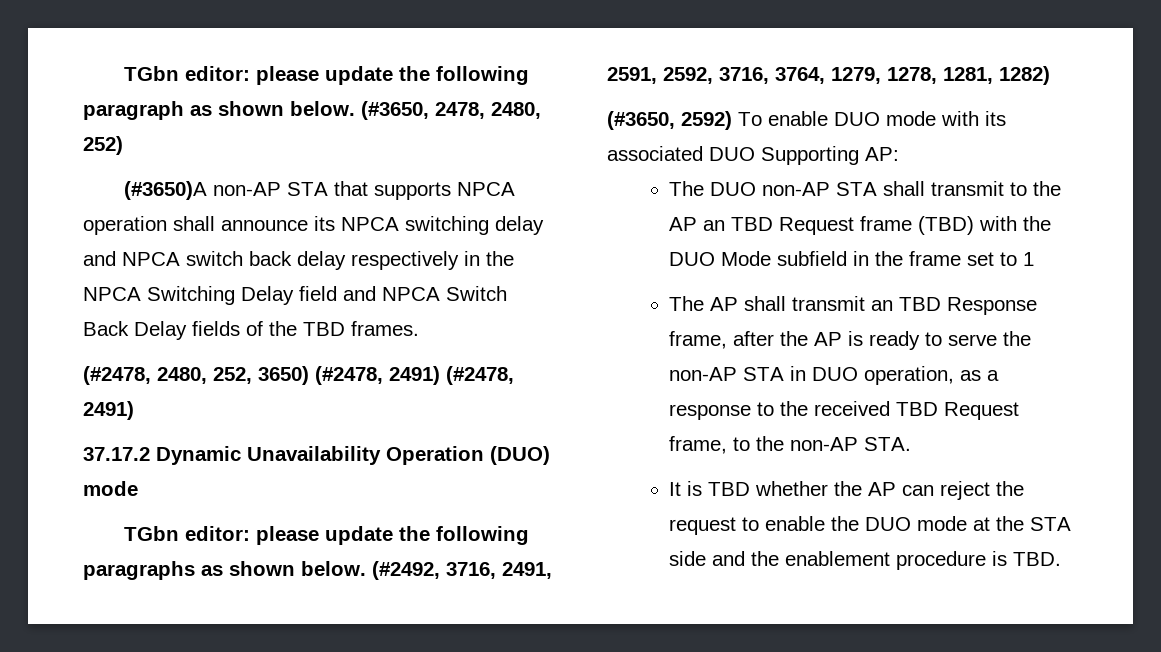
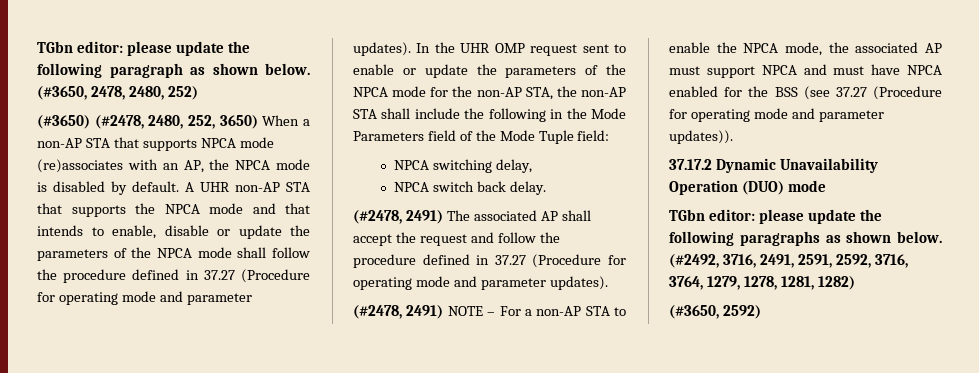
[124,181,208,200] (#3650)A -> [37,115,310,129] (#3650) (#2478, 2480, 252, 3650) When a
[83,216,544,235] [83,251,514,270] [83,286,507,305] [83,321,419,340] [83,366,514,385] [83,401,134,420] operation shall announce its NPCA switching delay and NPCA switch back delay respectively in the NPCA Switching Delay field and NPCA Switch Back Delay fields of the TBD frames. // (#2478, 2480, 252, 3650) (#2478, 2491) (#2478, 2491) -> [239,137,274,148] [37,159,310,173] [37,181,310,195] [37,203,310,217] [37,225,310,239] [37,247,310,261] [37,269,310,283] [37,291,252,305] [353,42,626,56] [353,64,626,78] [353,86,626,100] [353,108,626,122] [353,130,610,144] [394,159,533,173] [394,181,547,195] [353,210,591,224] [353,232,560,246] [353,254,626,268] [353,276,608,290] [353,305,626,319] [669,42,942,56] [669,64,942,78] [669,86,942,100] [669,108,884,122] [669,130,733,144] mode (re)associates with an AP, the NPCA mode is disabled by default. A UHR non-AP STA that supports the NPCA mode and that intends to enable, disable or update the parameters of the NPCA mode shall follow the procedure defined in 37.27 (Procedure for operating mode and parameter updates). In the UHR OMP request sent to enable or update the parameters of the NPCA mode for the non-AP STA, the non-AP STA shall include the following in the Mode Parameters field of the Mode Tuple field: // NPCA switching delay, // NPCA switch back delay. // (#2478, 2491) The associated AP shall accept the request and follow the procedure defined in 37.27 (Procedure for operating mode and parameter updates). // (#2478, 2491) NOTE – For a non-AP STA to enable the NPCA mode, the associated AP must support NPCA and must have NPCA enabled for the BSS (see 37.27 (Procedure for operating mode and parameter updates)).
[738,111,1006,126] [607,146,899,165] [668,181,1061,196] [668,216,1051,235] [668,251,1034,266] [668,296,1037,315] [668,331,1031,350] [668,366,999,385] [668,401,1019,420] [668,436,911,454] [668,481,1024,500] [668,516,1071,535] [668,551,1061,570] To enable DUO mode with its associated DUO Supporting AP: // The DUO non-AP STA shall transmit to the AP an TBD Request frame (TBD) with the DUO Mode subfield in the frame set to 1 // The AP shall transmit an TBD Response frame, after the AP is ready to serve the non-AP STA in DUO operation, as a response to the received TBD Request frame, to the non-AP STA. // It is TBD whether the AP can reject the request to enable the DUO mode at the STA side and the enablement procedure is TBD. -> (761, 312) none

